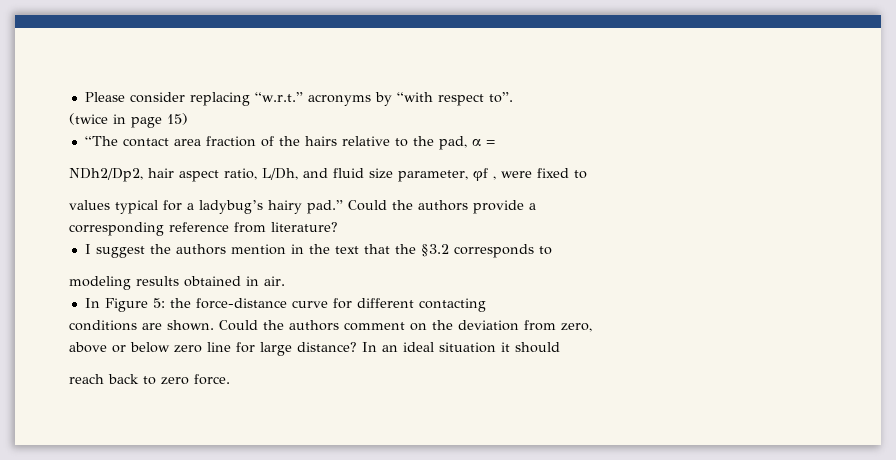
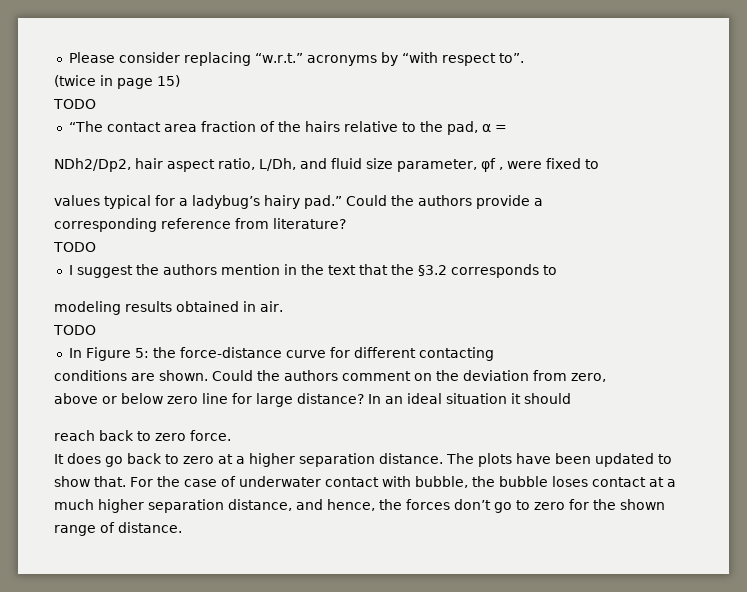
(188, 119) none -> [53,99,96,109] // TODO
(338, 227) none -> [53,242,96,252] // TODO
(285, 281) none -> [53,325,96,335] // TODO
(230, 379) none -> [54,453,672,467] [54,476,676,488] [54,499,665,513] [54,522,182,536] // It does go back to zero at a higher separation distance. The plots have been updated to show that. For the case of underwater contact with bubble, the bubble loses contact at a much higher separation distance, and hence, the forces don’t go to zero for the shown range of distance.

